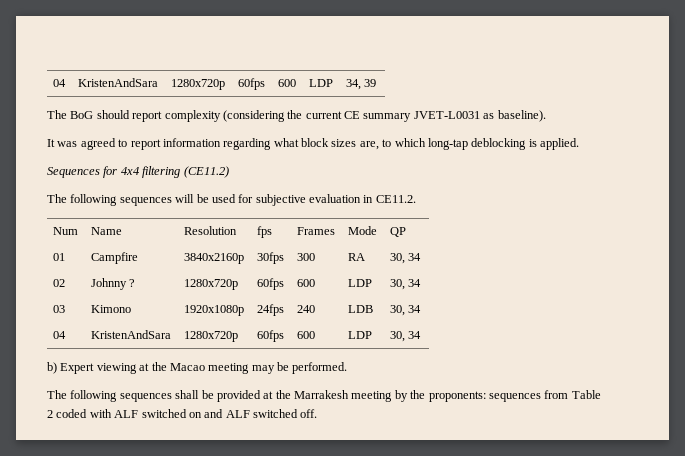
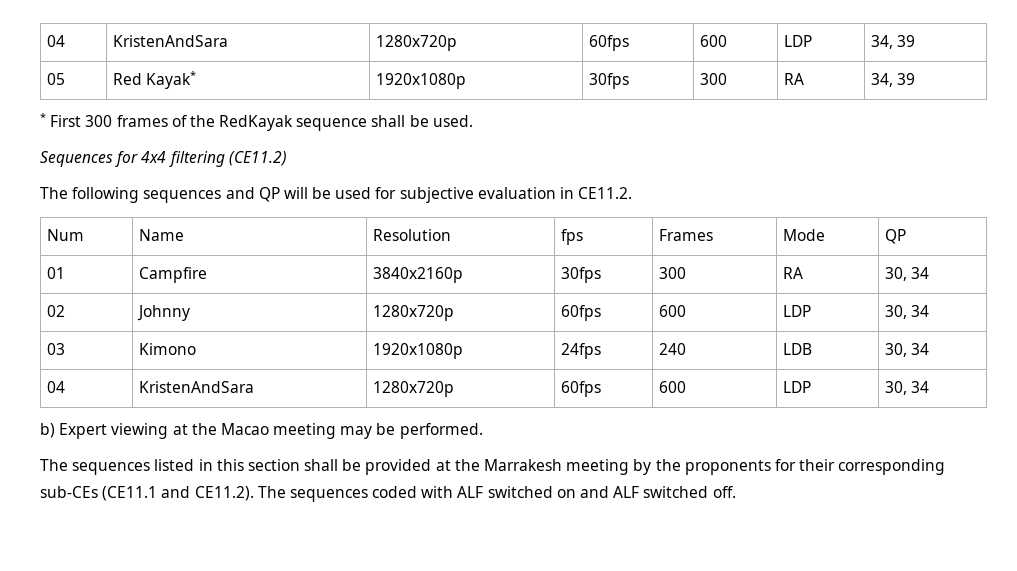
[47,110,546,122] [47,138,579,150] // The BoG should report complexity (considering the current CE summary JVET-L0031 as baseline). // It was agreed to report information regarding what block sizes are, to which long-tap deblocking is applied. -> [46,73,65,85] [112,71,196,89] [375,73,466,89] [588,73,629,89] [699,73,727,85] [783,73,804,85] [870,73,915,87] [40,113,473,131] // 05 | Red Kayak* | 1920x1080p | 30fps | 300 | RA | 34, 39 // * First 300 frames of the RedKayak sequence shall be used.
(172, 201) none -> [225,187,280,202] and QP
[129,279,136,287] ? -> (190, 313) none
[70,390,172,402] following sequences -> [72,459,300,475] sequences listed in this section
[428,390,601,402] [47,410,53,418] proponents: sequences from Table 2 -> [684,459,946,475] [40,486,368,502] proponents for their corresponding sub-CEs (CE11.1 and CE11.2). The sequences

